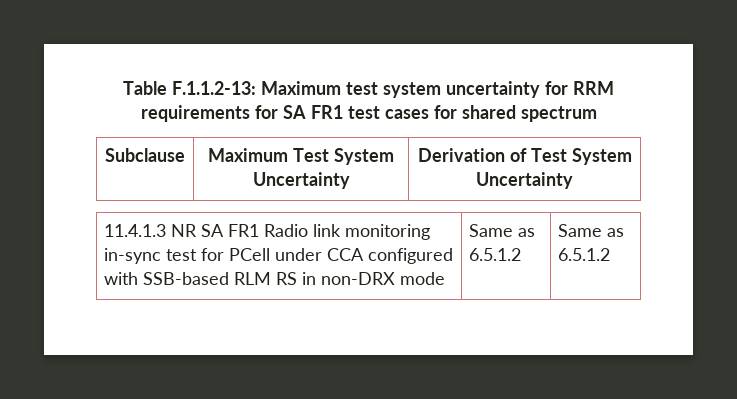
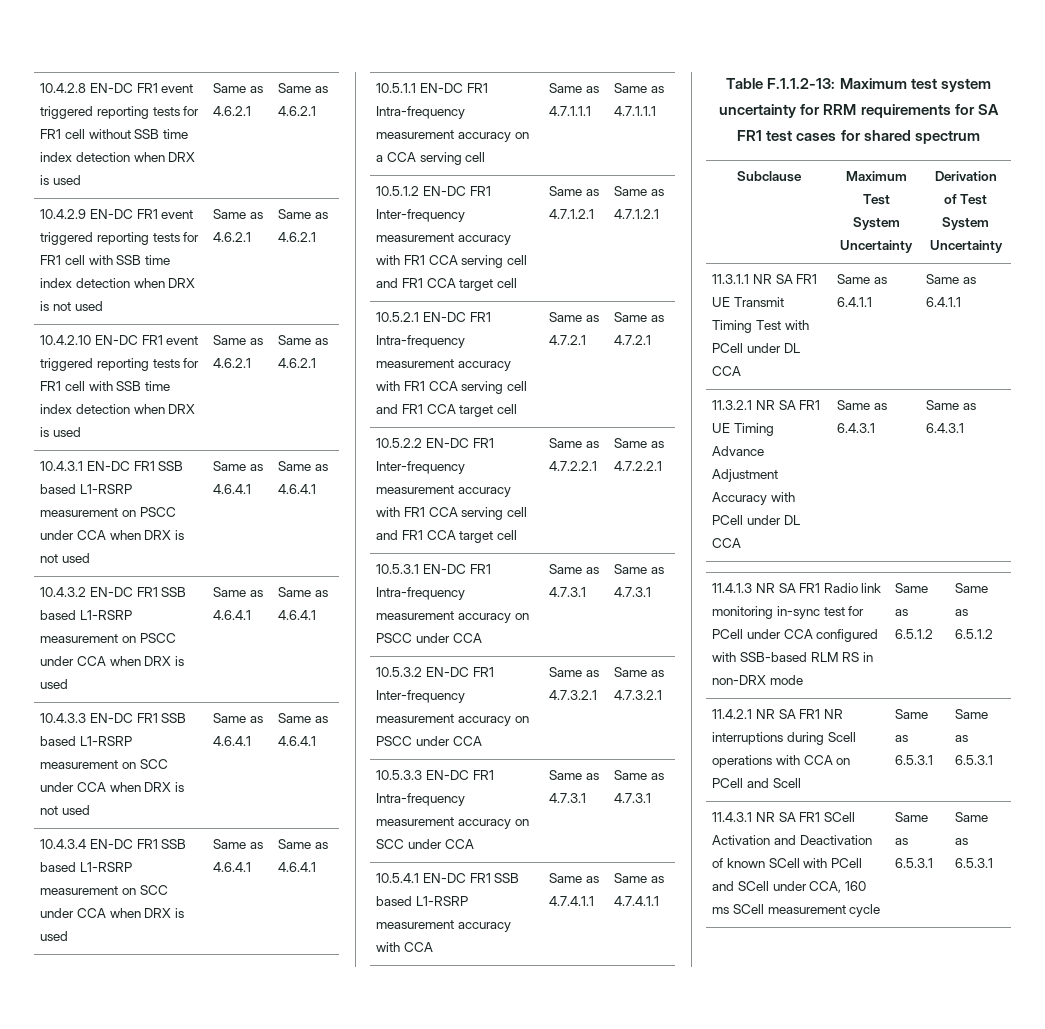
(123, 88) none -> [40,83,194,93] [40,106,200,119] [40,129,188,139] [40,152,196,162] [40,175,81,185] [213,83,263,93] [213,106,252,116] [278,83,328,93] [278,106,317,116] [40,209,194,219] [40,232,200,245] [40,255,170,265] [40,278,196,288] [40,301,103,311] [213,209,263,219] [213,232,252,242] [278,209,328,219] [278,232,317,242] [40,335,199,345] [40,358,200,371] [40,381,170,391] [40,404,196,414] [40,427,81,437] [213,335,263,345] [213,358,252,368] [278,335,328,345] [278,358,317,368] [40,461,184,471] [40,484,132,494] [40,507,176,517] [40,530,184,540] [40,553,90,563] [213,461,263,471] [213,484,252,494] [278,461,328,471] [278,484,317,494] [40,587,187,597] [40,610,132,620] [40,633,176,643] [40,656,184,666] [40,679,69,689] [213,587,263,597] [213,610,252,620] [278,587,328,597] [278,610,317,620] [40,713,187,723] [40,736,132,746] [40,759,168,769] [40,782,184,792] [40,805,90,815] [213,713,263,723] [213,736,252,746] [278,713,328,723] [278,736,317,746] [40,839,187,849] [40,862,132,872] [40,885,168,895] [40,908,184,918] [40,931,69,941] [213,839,263,849] [213,862,252,872] [278,839,328,849] [278,862,317,872] [376,83,488,93] [376,106,466,119] [376,130,529,142] [376,152,486,165] [549,83,599,93] [549,106,592,116] [614,83,664,93] [614,106,657,116] [376,186,491,196] [376,209,466,222] [376,233,511,245] [376,255,527,268] [376,278,517,291] [549,186,599,196] [549,209,595,219] [614,186,664,196] [614,209,660,219] [376,312,491,322] [376,335,466,348] [376,359,511,371] [376,381,527,394] [376,404,517,417] [549,312,599,322] [549,335,587,345] [614,312,664,322] [614,335,652,345] [376,438,494,448] [376,461,466,474] [376,485,511,497] [376,507,527,520] [376,530,517,543] [549,438,599,448] [549,461,598,471] [614,438,664,448] [614,461,663,471] [376,564,491,574] [376,587,466,600] [376,611,529,623] [376,633,482,643] [549,564,599,574] [549,587,587,597] [614,564,664,574] [614,587,652,597] [376,667,494,677] [376,690,466,703] [376,714,529,726] [376,736,482,746] [549,667,599,677] [549,690,598,700] [614,667,664,677] [614,690,663,700] [376,770,494,780] [376,793,466,806] [376,817,529,829] [376,839,474,849] [549,770,599,780] [549,793,587,803] [614,770,664,780] [614,793,652,803] [376,873,520,883] [376,896,468,906] [376,920,511,932] [376,942,433,952] [549,873,599,883] [549,896,595,906] [614,873,664,883] [614,896,660,906] 10.4.2.8 EN-DC FR1 event triggered reporting tests for FR1 cell without SSB time index detection when DRX is used | Same as 4.6.2.1 | Same as 4.6.2.1 // 10.4.2.9 EN-DC FR1 event triggered reporting tests for FR1 cell with SSB time index detection when DRX is not used | Same as 4.6.2.1 | Same as 4.6.2.1 // 10.4.2.10 EN-DC FR1 event triggered reporting tests for FR1 cell with SSB time index detection when DRX is used | Same as 4.6.2.1 | Same as 4.6.2.1 // 10.4.3.1 EN-DC FR1 SSB based L1-RSRP measurement on PSCC under CCA when DRX is not used | Same as 4.6.4.1 | Same as 4.6.4.1 // 10.4.3.2 EN-DC FR1 SSB based L1-RSRP measurement on PSCC under CCA when DRX is used | Same as 4.6.4.1 | Same as 4.6.4.1 // 10.4.3.3 EN-DC FR1 SSB based L1-RSRP measurement on SCC under CCA when DRX is not used | Same as 4.6.4.1 | Same as 4.6.4.1 // 10.4.3.4 EN-DC FR1 SSB based L1-RSRP measurement on SCC under CCA when DRX is used | Same as 4.6.4.1 | Same as 4.6.4.1 // 10.5.1.1 EN-DC FR1 Intra-frequency measurement accuracy on a CCA serving cell | Same as 4.7.1.1.1 | Same as 4.7.1.1.1 // 10.5.1.2 EN-DC FR1 Inter-frequency measurement accuracy with FR1 CCA serving cell and FR1 CCA target cell | Same as 4.7.1.2.1 | Same as 4.7.1.2.1 // 10.5.2.1 EN-DC FR1 Intra-frequency measurement accuracy with FR1 CCA serving cell and FR1 CCA target cell | Same as 4.7.2.1 | Same as 4.7.2.1 // 10.5.2.2 EN-DC FR1 Inter-frequency measurement accuracy with FR1 CCA serving cell and FR1 CCA target cell | Same as 4.7.2.2.1 | Same as 4.7.2.2.1 // 10.5.3.1 EN-DC FR1 Intra-frequency measurement accuracy on PSCC under CCA | Same as 4.7.3.1 | Same as 4.7.3.1 // 10.5.3.2 EN-DC FR1 Inter-frequency measurement accuracy on PSCC under CCA | Same as 4.7.3.2.1 | Same as 4.7.3.2.1 // 10.5.3.3 EN-DC FR1 Intra-frequency measurement accuracy on SCC under CCA | Same as 4.7.3.1 | Same as 4.7.3.1 // 10.5.4.1 EN-DC FR1 SSB based L1-RSRP measurement accuracy with CCA | Same as 4.7.4.1.1 | Same as 4.7.4.1.1 //
(573, 180) none -> [712,274,818,284] [712,297,784,307] [712,320,809,333] [712,343,800,353] [712,366,742,376] [837,274,887,284] [837,297,873,307] [926,274,976,284] [926,297,962,307] [712,400,821,410] [712,423,774,436] [712,446,765,456] [712,469,779,482] [712,492,795,505] [712,515,800,525] [712,538,742,548] [837,400,887,410] [837,423,876,433] [926,400,976,410] [926,423,965,433] // 11.3.1.1 NR SA FR1 UE Transmit Timing Test with PCell under DL CCA | Same as 6.4.1.1 | Same as 6.4.1.1 // 11.3.2.1 NR SA FR1 UE Timing Advance Adjustment Accuracy with PCell under DL CCA | Same as 6.4.3.1 | Same as 6.4.3.1
(611, 254) none -> [712,709,843,719] [712,732,856,745] [712,755,851,768] [712,778,801,788] [895,709,929,719] [895,735,909,742] [895,755,934,765] [955,709,989,719] [955,735,969,742] [955,755,994,765] [712,812,855,822] [712,835,872,845] [712,858,862,868] [712,881,866,893] [712,904,881,917] [895,812,929,822] [895,838,909,845] [895,858,934,868] [955,812,989,822] [955,838,969,845] [955,858,994,868] // 11.4.2.1 NR SA FR1 NR interruptions during Scell operations with CCA on PCell and Scell | Same as 6.5.3.1 | Same as 6.5.3.1 // 11.4.3.1 NR SA FR1 SCell Activation and Deactivation of known SCell with PCell and SCell under CCA, 160 ms SCell measurement cycle | Same as 6.5.3.1 | Same as 6.5.3.1

